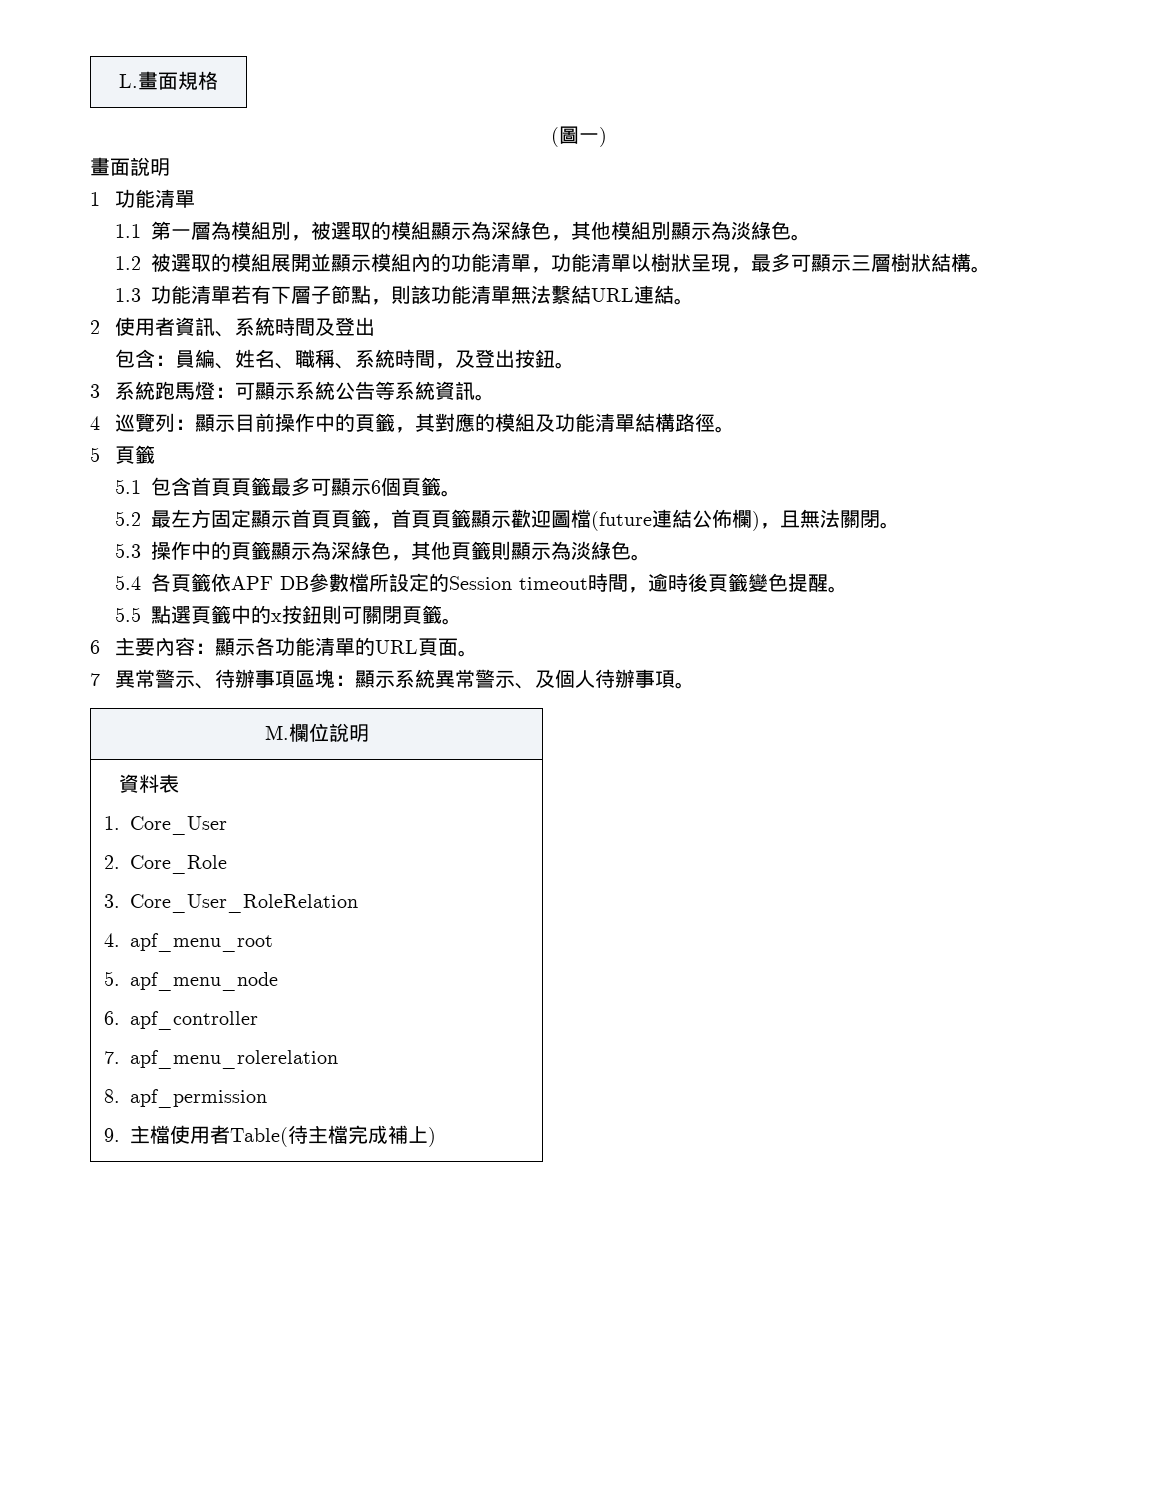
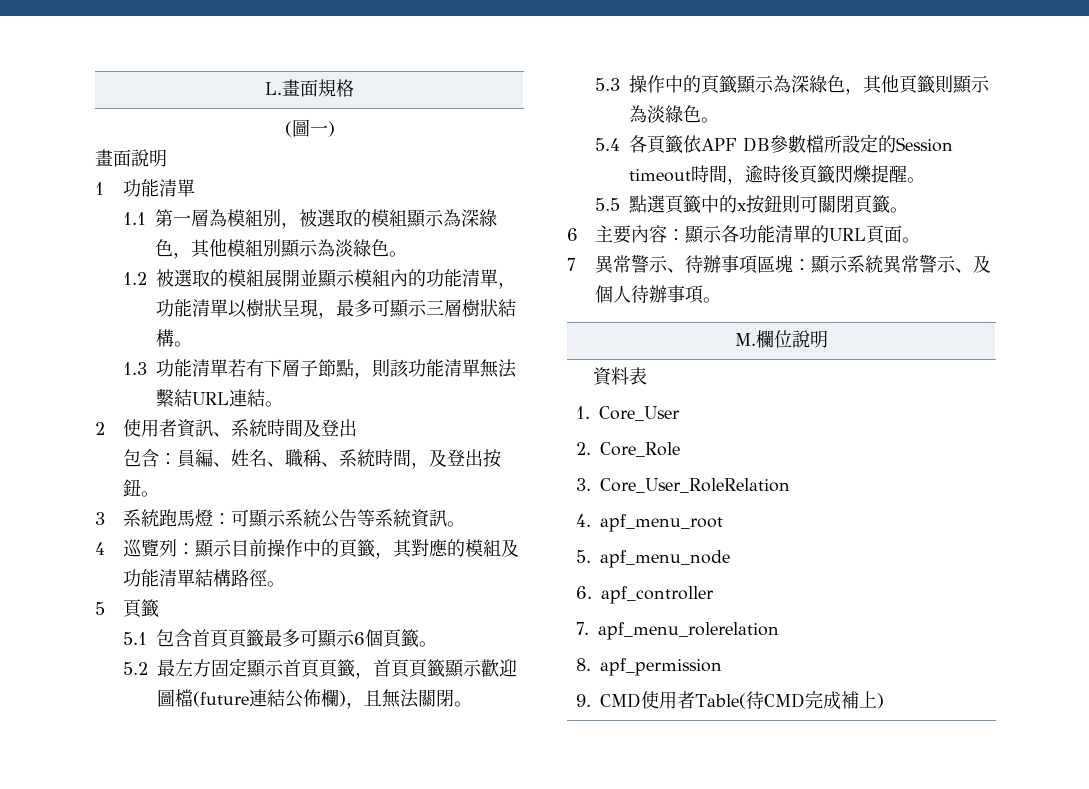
[747,573,788,592] 變色 -> [834,165,872,183] 閃爍
[130,1125,171,1144] 主檔 -> [600,693,642,708] CMD
[308,1125,349,1144] 主檔 -> [764,693,806,708] CMD

